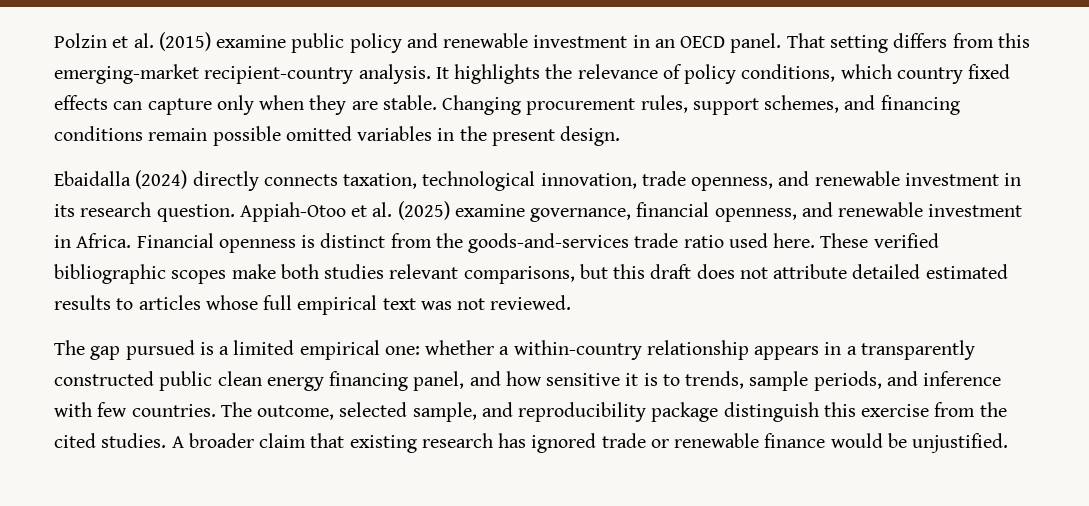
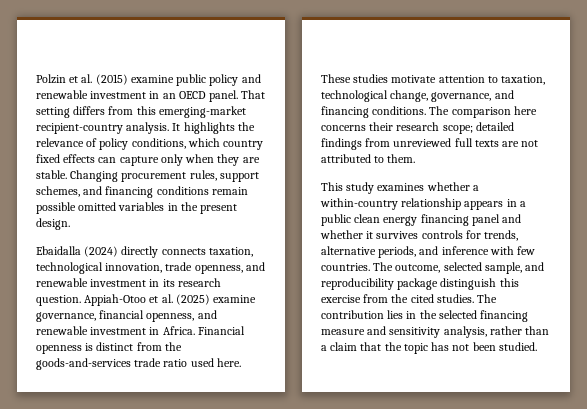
[873,233,939,248] [54,264,1008,284] [54,295,572,315] [54,340,420,360] verified bibliographic scopes make both studies relevant comparisons, but this draft does not attribute detailed estimated results to articles whose full empirical text was not reviewed. // The gap pursued is a limited empirical one: -> [353,74,546,85] [321,90,514,102] [321,106,537,118] [321,122,514,134] [321,138,539,150] [321,154,416,163] [321,182,425,194] studies motivate attention to taxation, technological change, governance, and financing conditions. The comparison here concerns their research scope; detailed findings from unreviewed full texts are not attributed to them. // This study examines
[860,340,975,360] [54,371,154,386] transparently constructed -> (526, 204) none
[413,371,809,391] panel, and how sensitive it is to trends, sample -> [471,214,522,226] [320,230,519,241] [321,246,376,255] panel and whether it survives controls for trends, alternative
[171,433,1009,453] A broader claim that existing research has ignored trade or renewable finance would be unjustified. -> [477,294,498,303] [321,310,529,322] [321,326,550,338] [321,342,537,354] The contribution lies in the selected financing measure and sensitivity analysis, rather than a claim that the topic has not been studied.

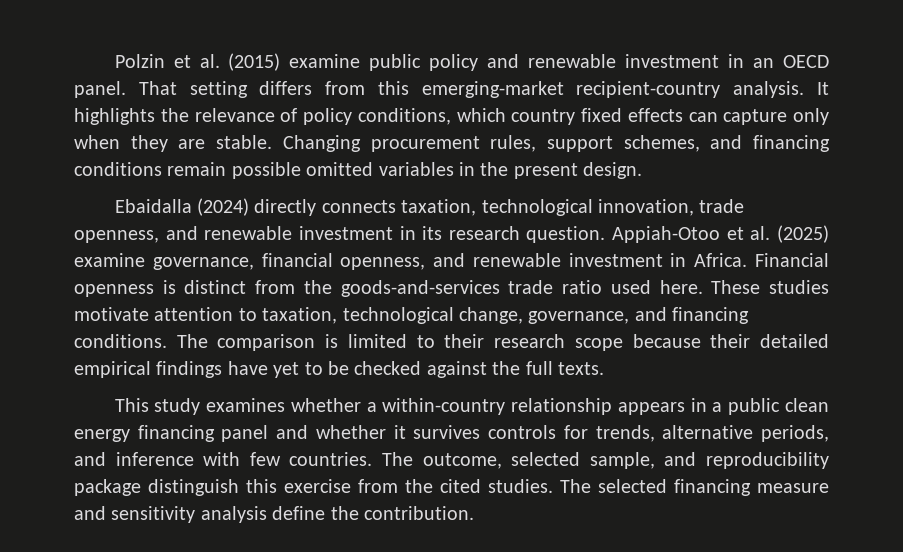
[513,106,537,115] [321,122,514,134] [321,138,539,150] [321,154,416,163] here concerns their research scope; detailed findings from unreviewed full texts are not attributed to them. -> [325,334,830,351] [74,361,604,378] is limited to their research scope because their detailed empirical findings have yet to be checked against the full texts.
[321,310,437,319] contribution lies in the -> (591, 486) none
[443,326,550,338] [321,342,537,354] analysis, rather than a claim that the topic has not been studied. -> [200,506,474,523] analysis define the contribution.

